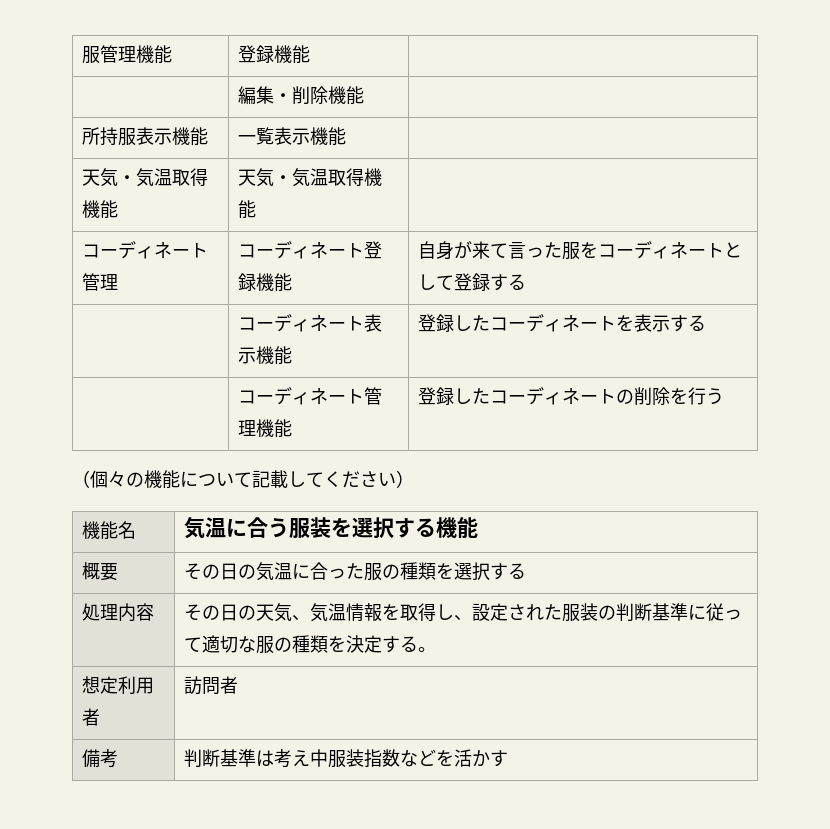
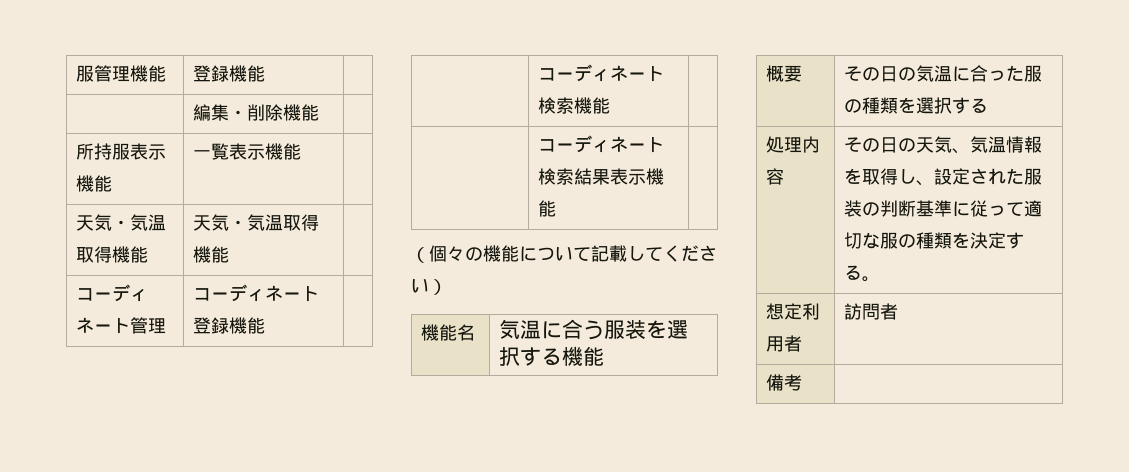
[418,241,743,260] [418,273,527,291] [238,314,383,332] [238,346,293,365] [418,314,707,332] [238,387,383,405] [238,419,293,438] [418,387,725,405] 自身が来て言った服をコーディネートとして登録する // | コーディネート表示機能 | 登録したコーディネートを表示する // | コーディネート管理機能 | 登録したコーディネートの削除を行う -> [537,64,664,82] [537,97,610,114] [537,135,664,153] [537,168,664,185] [537,200,556,217] // | コーディネート検索機能 | // | コーディネート検索結果表示機能 |
[184,749,509,768] 判断基準は考え中服装指数などを活かす -> (802, 382) none

